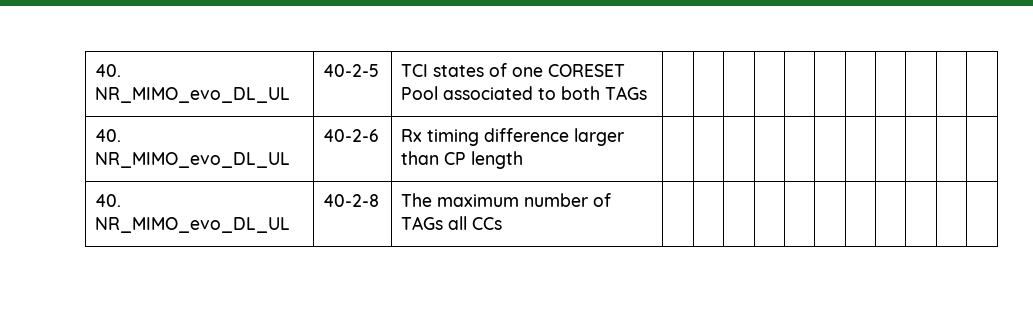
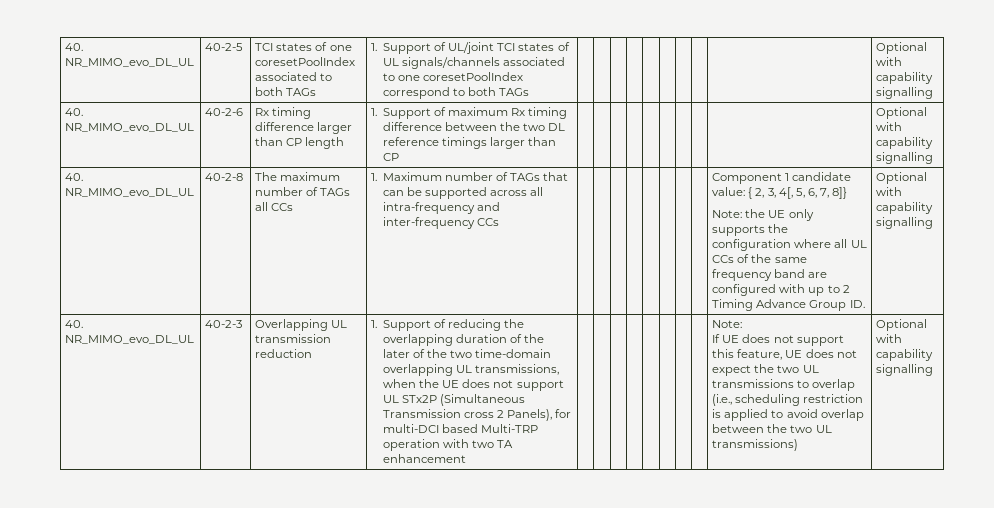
[548,64,626,77] [401,86,439,100] CORESET Pool -> [255,57,356,66] coresetPoolIndex
(648, 93) | | | | | | | | | | -> [371,42,570,54] [383,57,566,69] [383,72,524,81] [383,87,530,99] [876,42,928,54] [876,57,903,66] [876,72,934,84] [876,87,934,99] 1. Support of UL/joint TCI states of UL signals/channels associated to one coresetPoolIndex correspond to both TAGs | | | | | | | | | | Optional with capability signalling
(524, 160) | | | | | | | | | | -> [371,107,568,119] [383,122,566,131] [383,137,557,149] [383,153,400,161] [876,107,928,119] [876,122,903,131] [876,137,934,149] [876,152,934,164] 1. Support of maximum Rx timing difference between the two DL reference timings larger than CP | | | | | | | | | | Optional with capability signalling
(503, 223) | | | | | | | | | | -> [371,172,569,181] [383,187,544,199] [383,202,501,214] [383,217,500,229] [712,172,852,184] [712,187,848,199] [712,209,814,221] [712,224,789,236] [712,239,867,251] [712,254,807,263] [712,269,828,281] [712,284,850,296] [712,299,865,311] [876,172,928,184] [876,187,903,196] [876,202,934,214] [876,217,934,229] [65,320,84,328] [65,335,195,344] [205,320,243,328] [255,319,348,331] [255,334,332,343] [255,349,313,358] [371,319,525,331] [383,334,545,346] [383,349,552,358] [383,364,560,376] [383,379,564,391] [383,394,526,406] [383,409,572,421] [383,424,539,433] [383,439,514,451] [383,454,467,463] [712,320,743,328] [712,334,844,346] [712,349,857,360] [712,364,819,376] [712,379,856,391] [712,394,864,406] [712,409,864,421] [712,424,832,433] [712,439,799,451] [876,319,928,331] [876,334,903,343] [876,349,934,361] [876,364,934,376] 1. Maximum number of TAGs that can be supported across all intra-frequency and inter-frequency CCs | | | | | | | | | Component 1 candidate value: { 2, 3, 4[, 5, 6, 7, 8]} // Note: the UE only supports the configuration where all UL CCs of the same frequency band are configured with up to 2 Timing Advance Group ID. | Optional with capability signalling // 40. NR_MIMO_evo_DL_UL | 40-2-3 | Overlapping UL transmission reduction | 1. Support of reducing the overlapping duration of the later of the two time-domain overlapping UL transmissions, when the UE does not support UL STx2P (Simultaneous Transmission cross 2 Panels), for multi-DCI based Multi-TRP operation with two TA enhancement | | | | | | | | | Note: // If UE does not support this feature, UE does not expect the two UL transmissions to overlap (i.e., scheduling restriction is applied to avoid overlap between the two UL transmissions) | Optional with capability signalling

